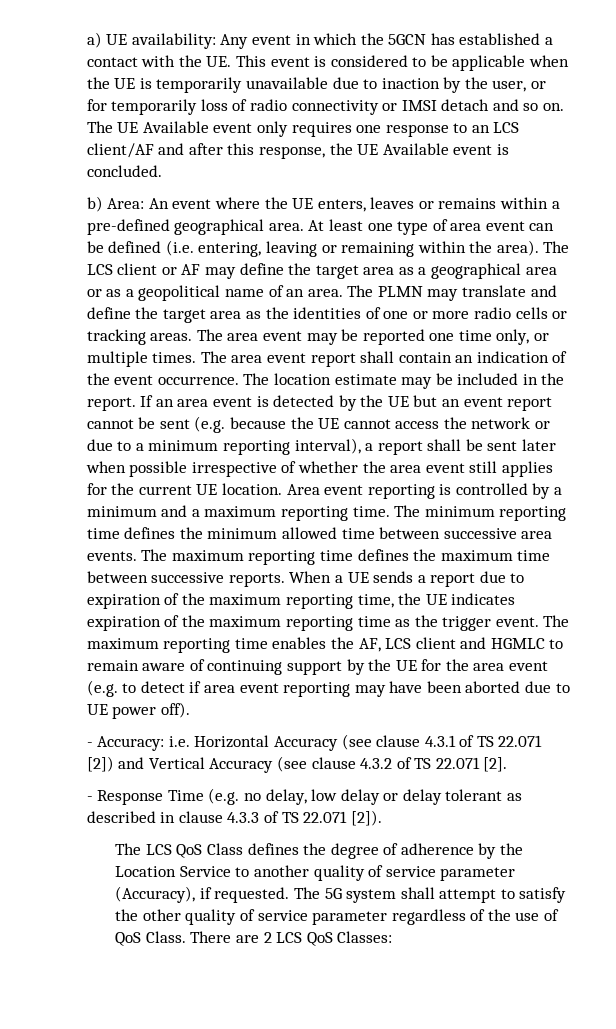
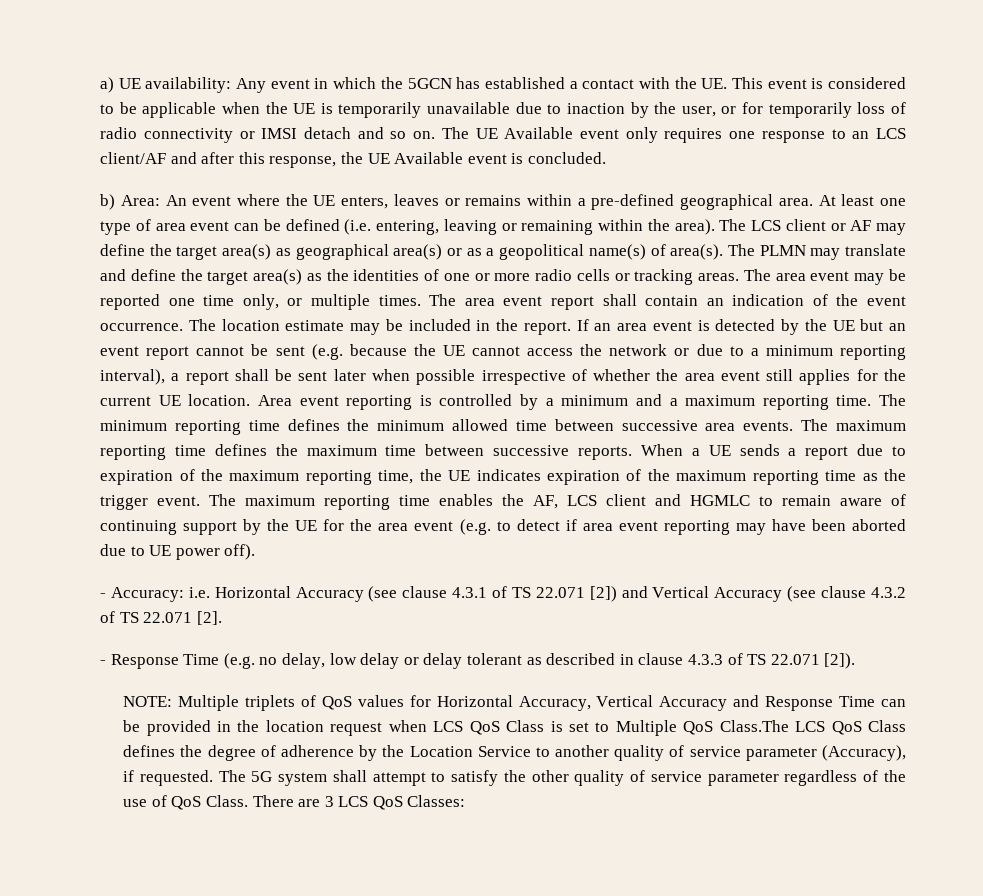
[363,263,557,279] [86,285,343,301] area as a geographical area or as a geopolitical name of an area. -> [222,244,724,260] area(s) as geographical area(s) or as a geopolitical name(s) of area(s).
[210,311,242,319] area -> [253,269,303,285] area(s)
[115,843,142,855] The -> [123,695,907,711] [123,720,789,736] NOTE: Multiple triplets of QoS values for Horizontal Accuracy, Vertical Accuracy and Response Time can be provided in the location request when LCS QoS Class is set to Multiple QoS Class.The
[263,932,272,943] 2 -> [324,796,334,807] 3

